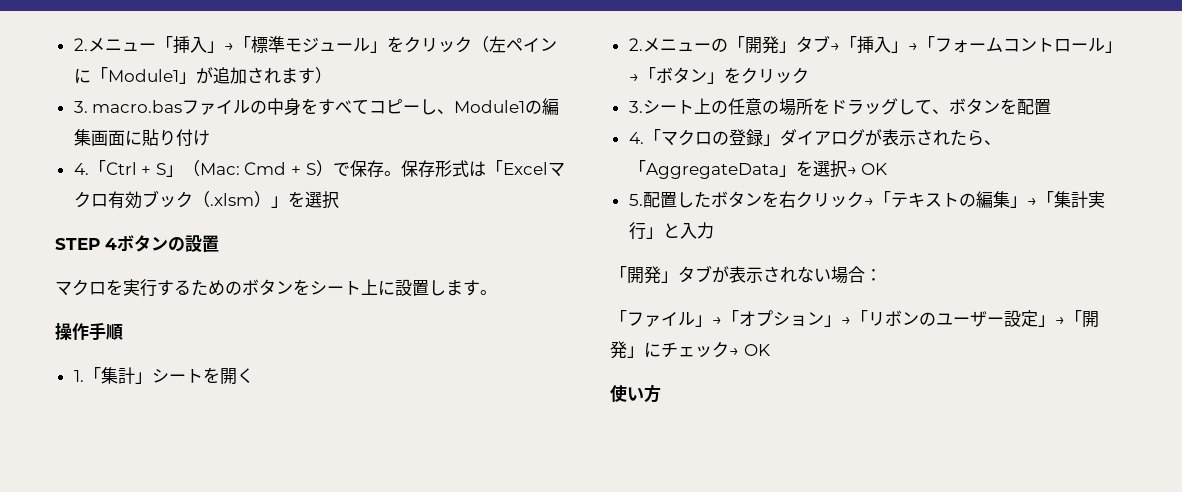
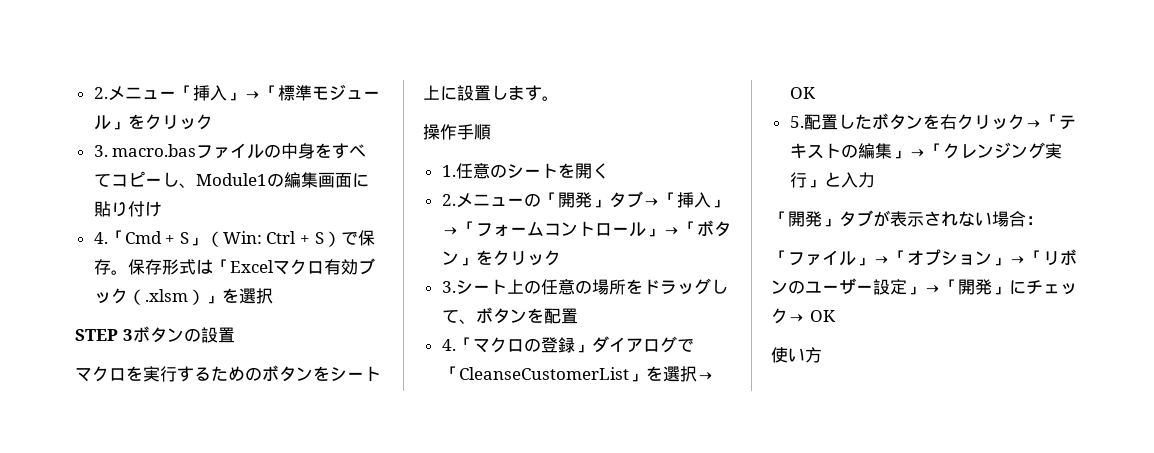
[471,36,557,53] [73,67,332,84] （左ペインに「Module1」が追加されます） -> (213, 122) none
[105,162,137,175] Ctrl -> [124,231,162,244] Cmd
[199,162,287,175] Mac: Cmd -> [222,231,297,244] Win: Ctrl
[104,238,117,250] 4 -> [122,329,133,341] 3
[83,367,152,384] 「集計」 -> [455,163,507,179] 任意の
[864,129,1001,146] [628,160,779,179] が表示されたら、「AggregateData -> [676,338,694,352] [441,366,629,380] で「CleanseCustomerList
[1053,191,1088,208] 集計 -> [942,142,1045,159] クレンジング

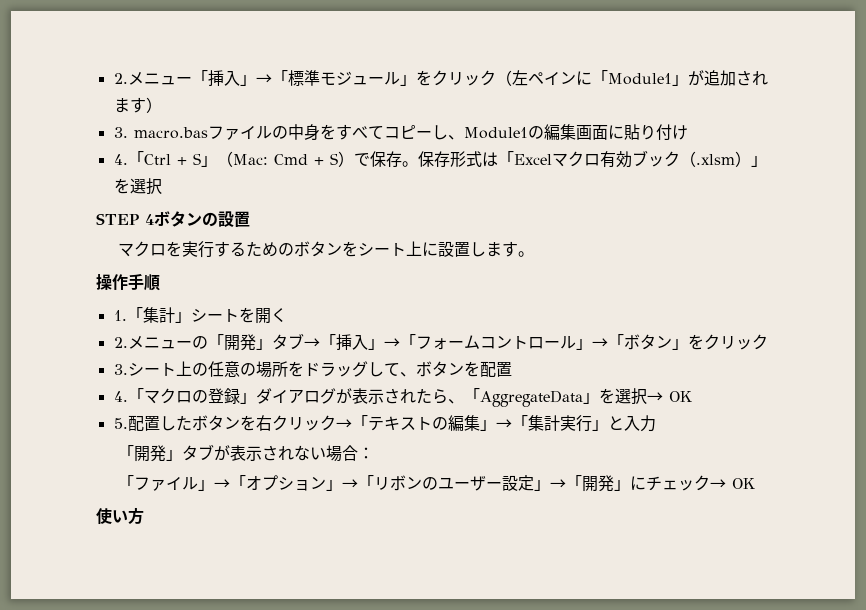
(213, 122) none -> [495,70,768,86] [113,97,162,113] （左ペインに「Module1」が追加されます）
[124,231,162,244] Cmd -> [143,154,171,165] Ctrl
[222,231,297,244] Win: Ctrl -> [232,154,308,165] Mac: Cmd
[122,329,133,341] 3 -> [145,214,154,225] 4
[455,163,507,179] 任意の -> [126,307,191,323] 「集計」
[676,338,694,352] [441,366,629,380] で「CleanseCustomerList -> [335,388,583,407] が表示されたら、「AggregateData
[942,142,1045,159] クレンジング -> [527,415,560,431] 集計

